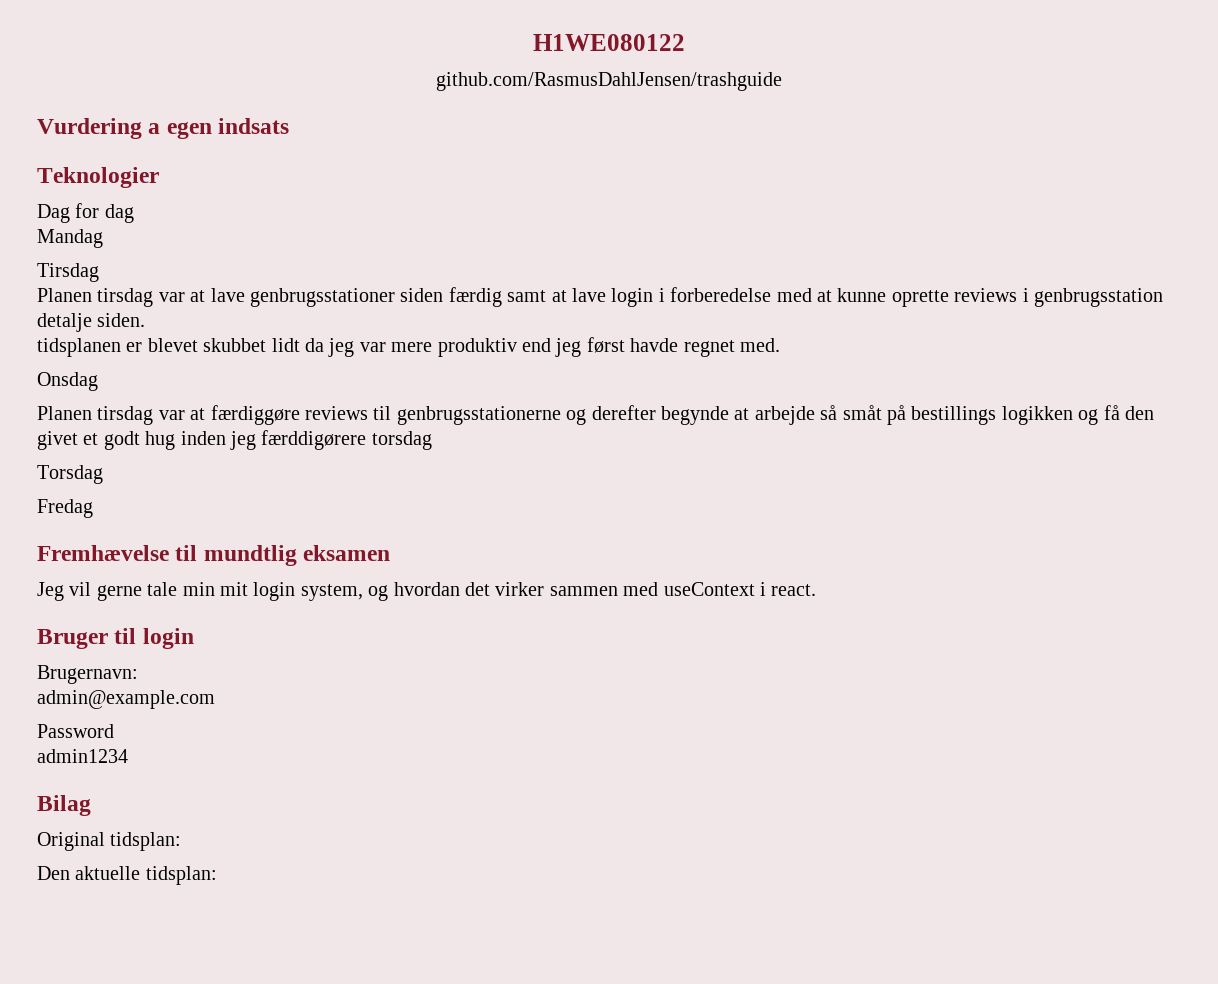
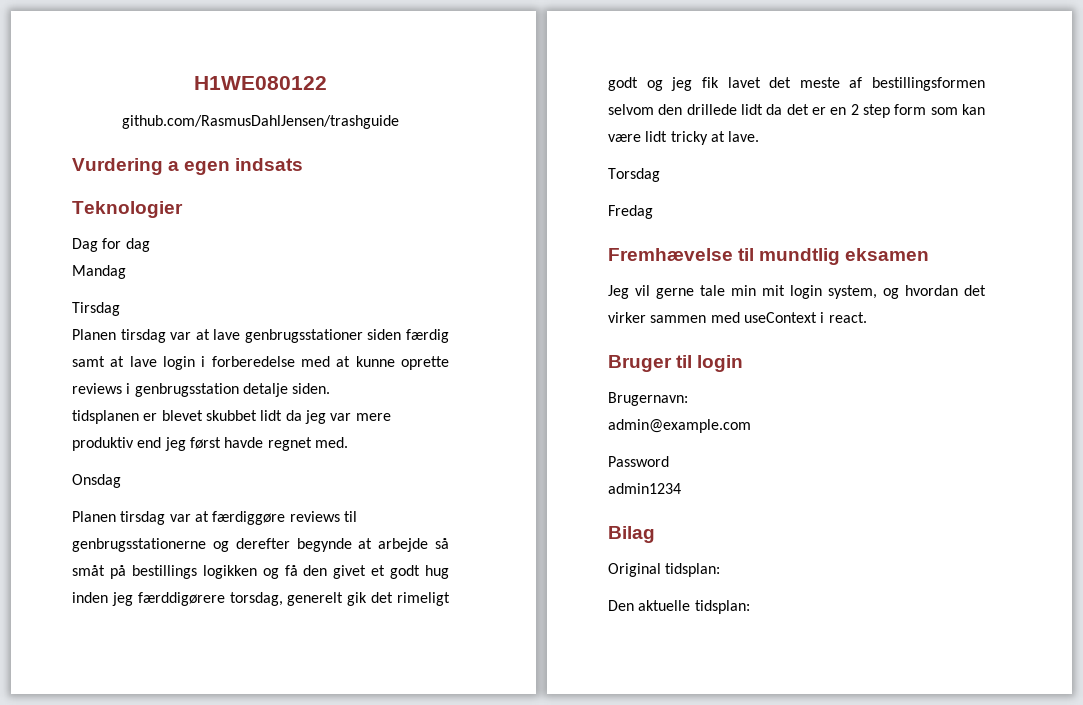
[371,431,432,450] torsdag -> [229,592,450,606] [608,77,985,91] [608,104,985,118] [608,131,760,145] torsdag, generelt gik det rimeligt godt og jeg fik lavet det meste af bestillingsformen selvom den drillede lidt da det er en 2 step form som kan være lidt tricky at lave.

